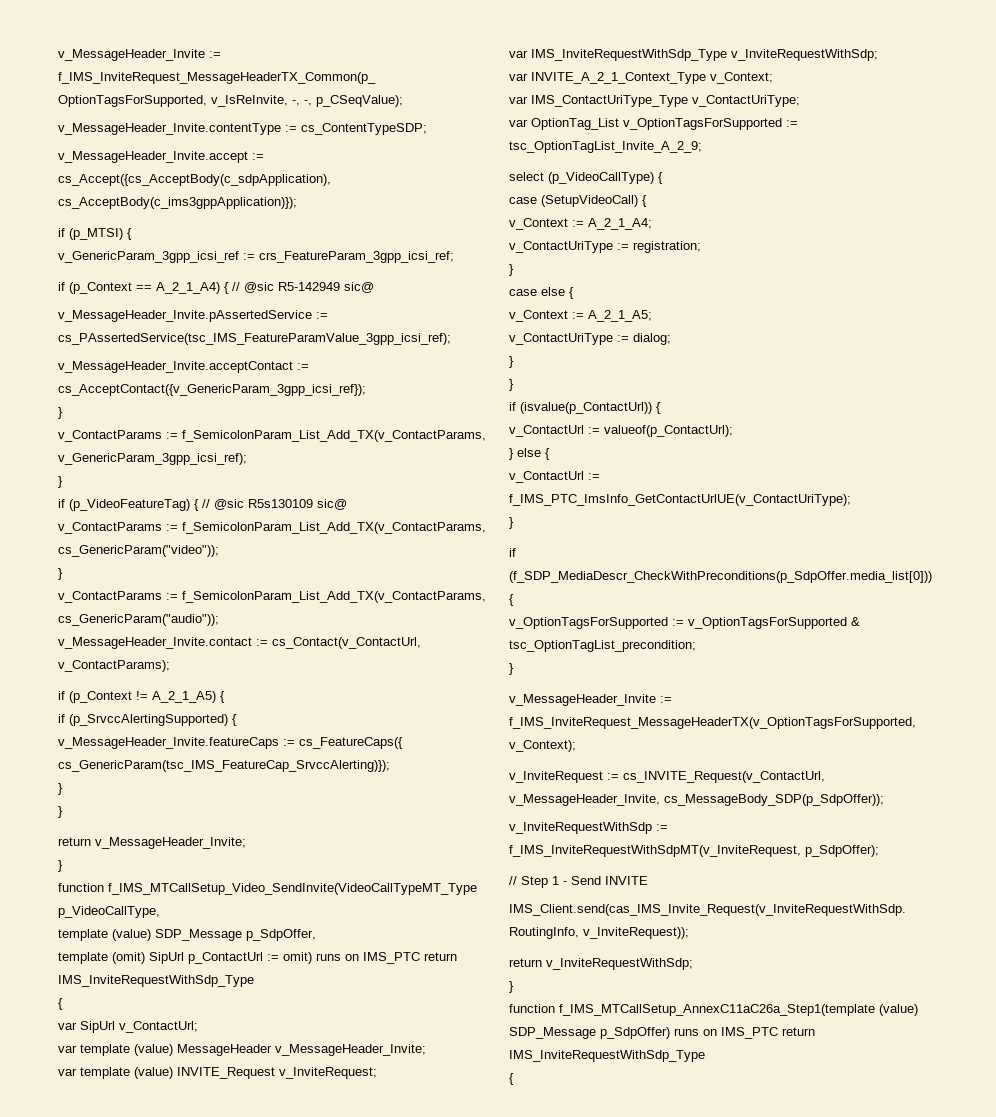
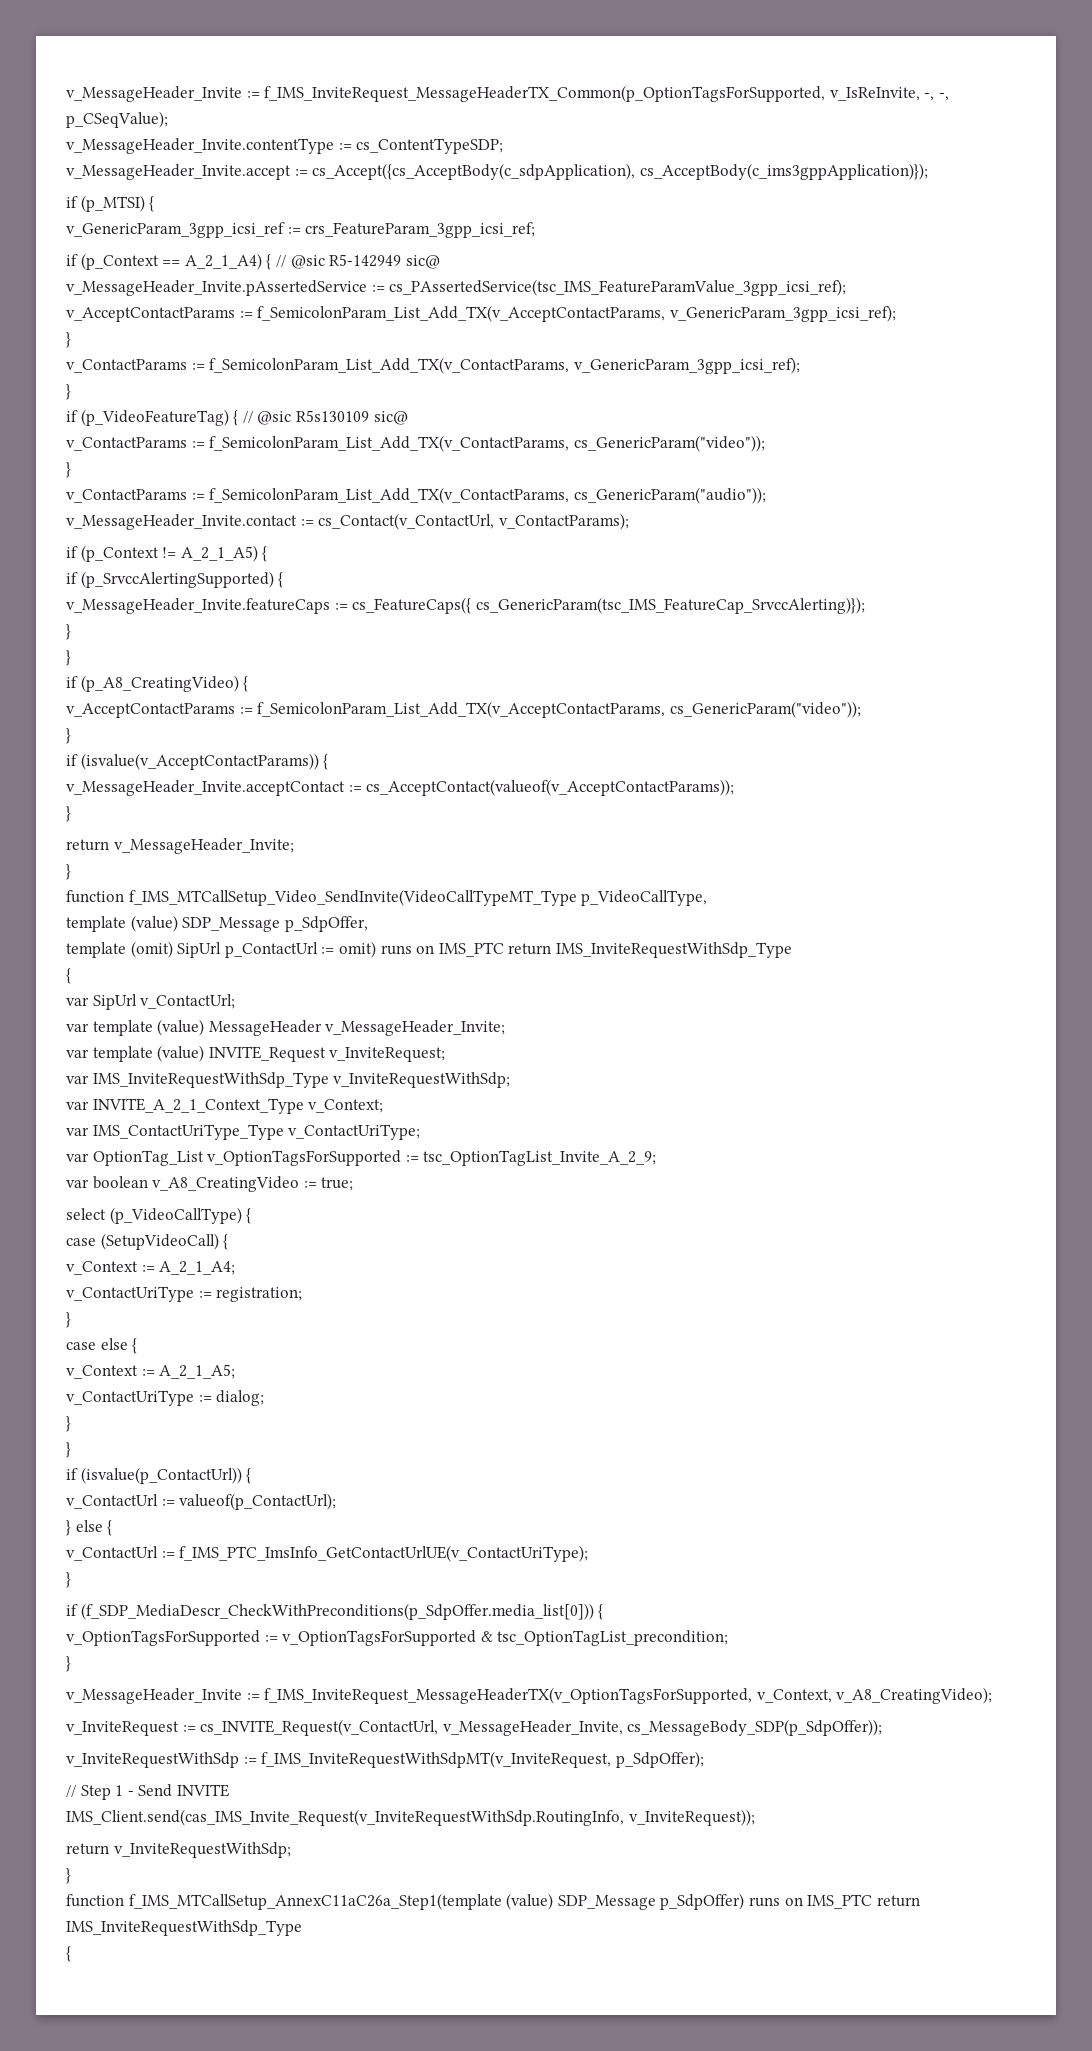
[58,361,309,373] [58,384,366,396] v_MessageHeader_Invite.acceptContact := cs_AcceptContact({v_GenericParam_3gpp_icsi_ref}); -> [66,305,896,322] v_AcceptContactParams := f_SemicolonParam_List_Add_TX(v_AcceptContactParams, v_GenericParam_3gpp_icsi_ref);
(63, 812) none -> [66,675,249,692] [66,701,861,718] [66,728,71,744] [66,753,329,770] [66,779,735,796] [66,806,71,822] // if (p_A8_CreatingVideo) { // v_AcceptContactParams := f_SemicolonParam_List_Add_TX(v_AcceptContactParams, cs_GenericParam("video")); // } // if (isvalue(v_AcceptContactParams)) { // v_MessageHeader_Invite.acceptContact := cs_AcceptContact(valueof(v_AcceptContactParams)); // }
(702, 147) none -> [66,1176,354,1192] // var boolean v_A8_CreatingVideo := true;
[509,740,576,752] v_Context); -> [756,1687,993,1704] v_Context, v_A8_CreatingVideo);

